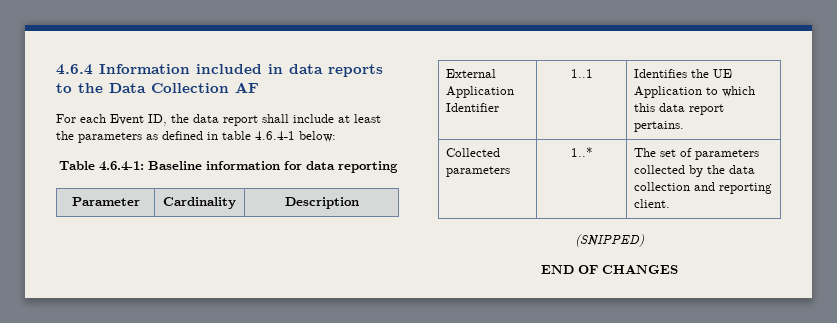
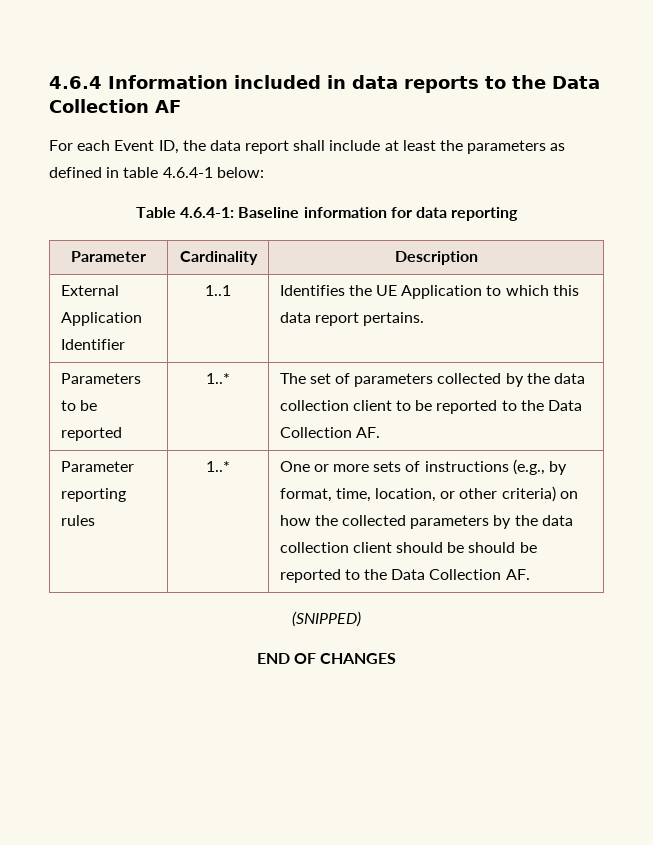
[445,148,500,157] [445,166,510,177] Collected parameters -> [60,373,141,384] [60,400,97,411] [60,427,122,441] Parameters to be reported
[693,182,772,194] [633,199,670,208] and reporting client. -> [352,400,582,414] [279,427,380,438] [60,461,134,472] [60,488,126,502] [60,515,95,526] [206,461,231,472] [279,459,567,475] [279,486,578,502] [279,515,573,529] [279,542,537,553] [279,569,530,583] client to be reported to the Data Collection AF. // Parameter reporting rules | 1..* | One or more sets of instructions (e.g., by format, time, location, or other criteria) on how the collected parameters by the data collection client should be should be reported to the Data Collection AF.

